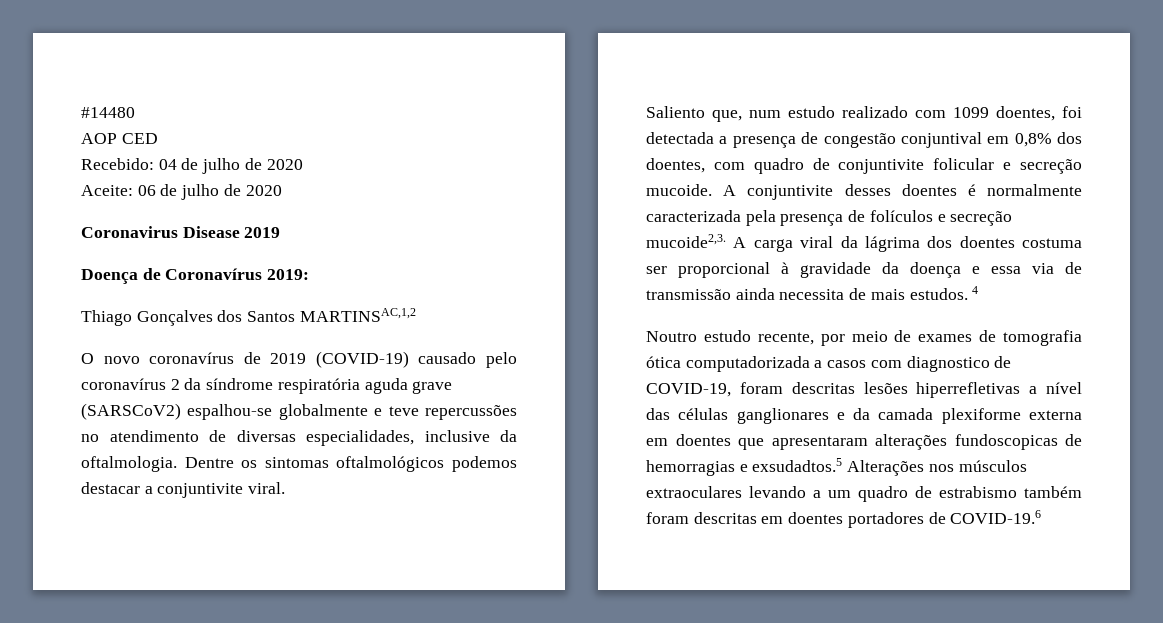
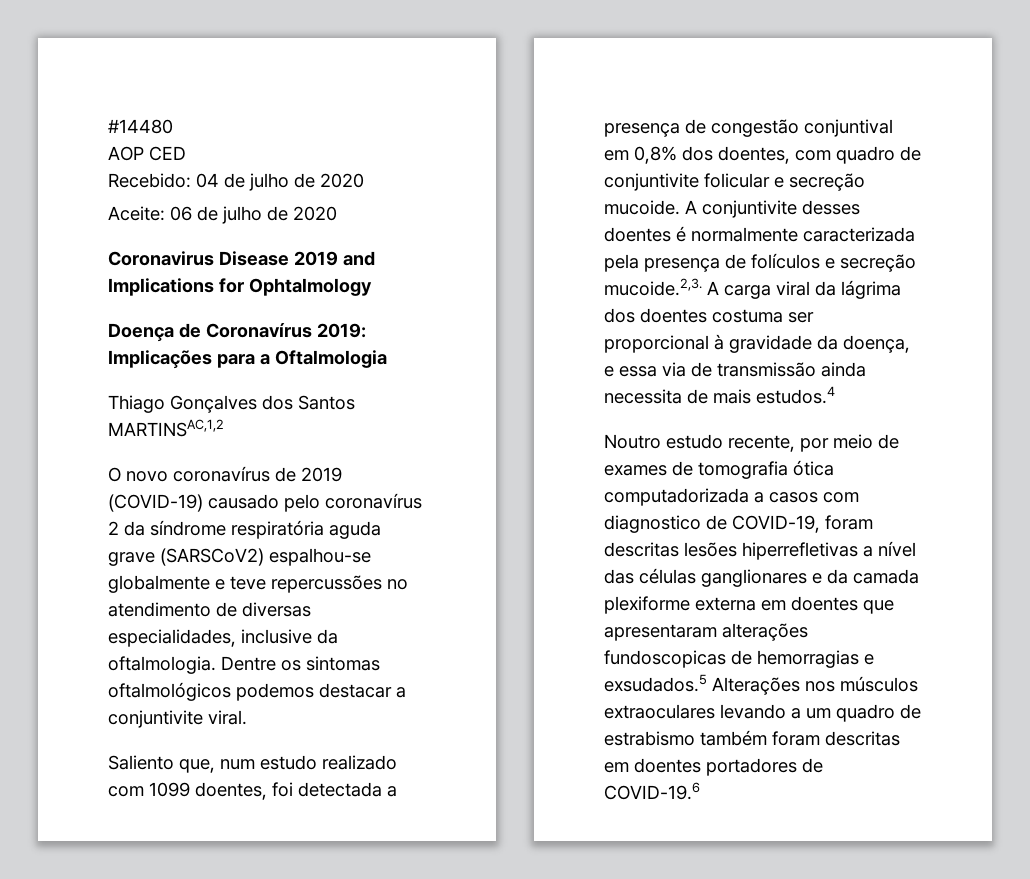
(281, 232) none -> [343,251,375,266] [108,278,372,296] and Implications for Ophtalmology
(310, 274) none -> [108,350,387,369] Implicações para a Oftalmologia
[646,234,726,248] mucoide2,3. -> [604,278,702,296] mucoide.2,3.
[910,262,961,278] doença -> [843,335,910,353] doença,
[909,286,979,300] estudos. 4 -> [756,386,835,404] estudos.4
[752,458,843,472] exsudadtos.5 -> [604,674,707,692] exsudados.5

